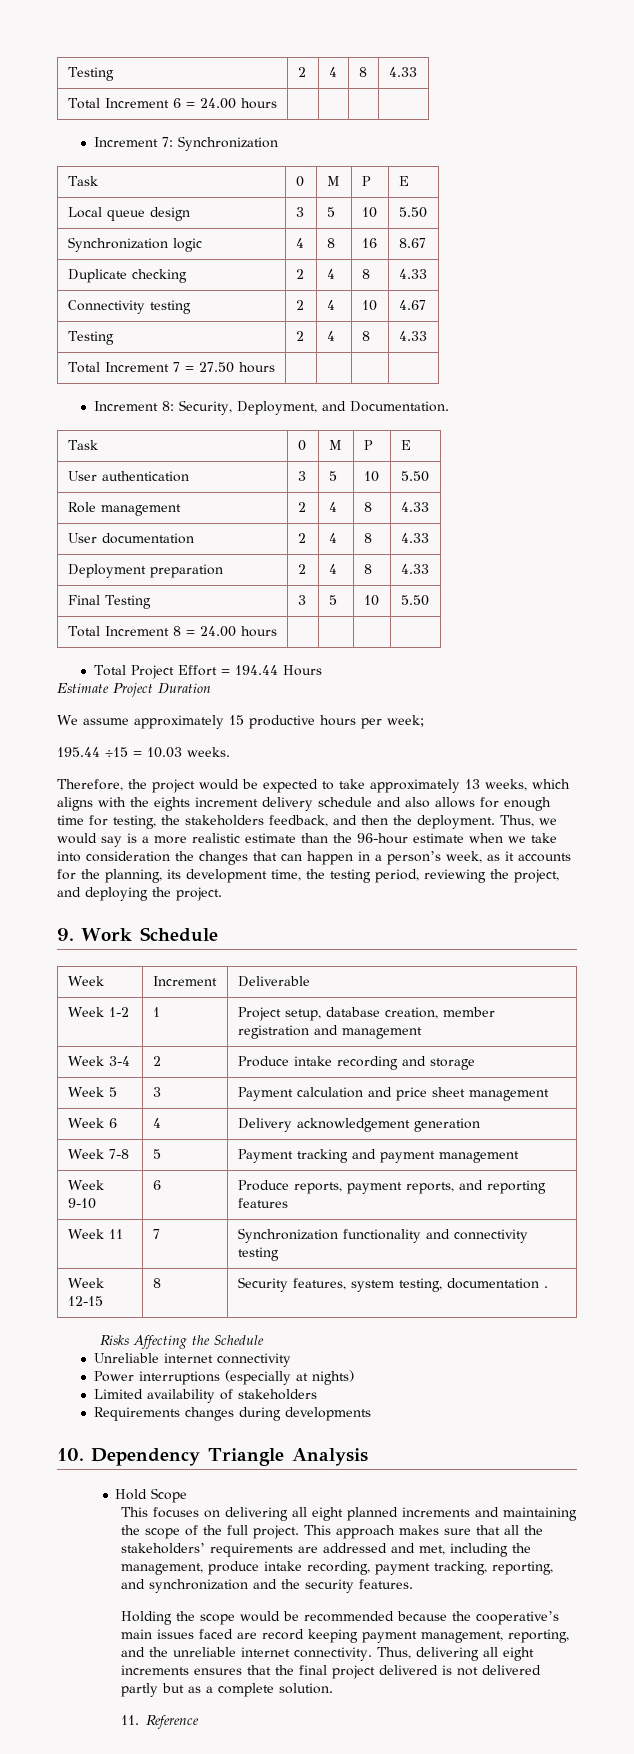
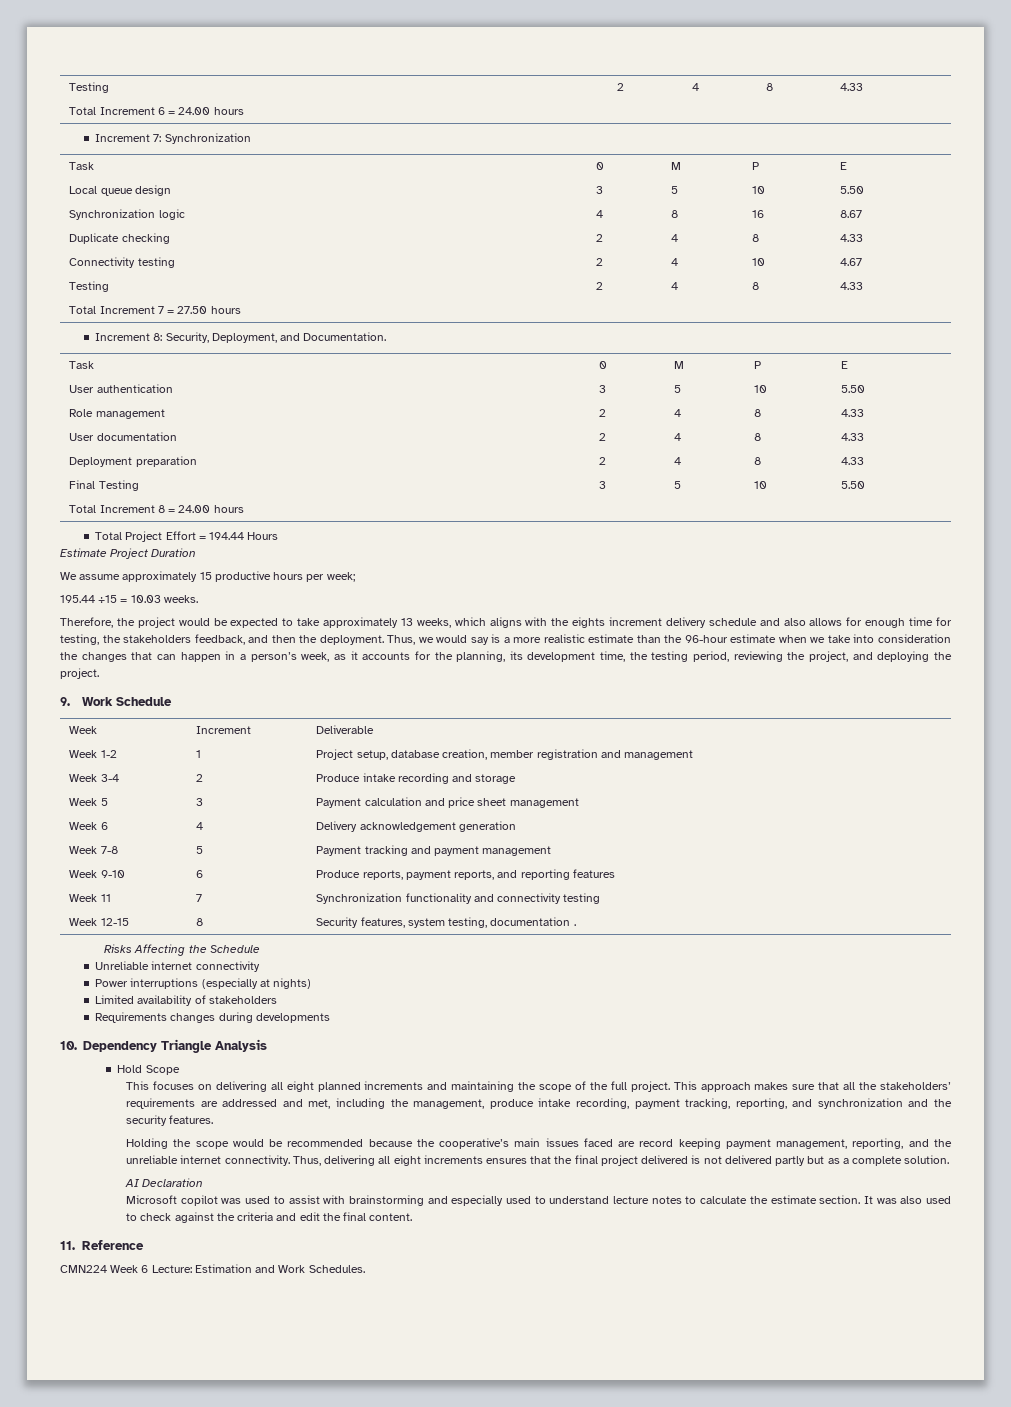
[121,1715,200,1729] 11. Reference -> [125,1178,204,1187] [126,1195,951,1206] [126,1212,413,1223] [60,1240,145,1250] [60,1264,365,1273] AI Declaration // Microsoft copilot was used to assist with brainstorming and especially used to understand lecture notes to calculate the estimate section. It was also used to check against the criteria and edit the final content. // 11. Reference // CMN224 Week 6 Lecture: Estimation and Work Schedules.

